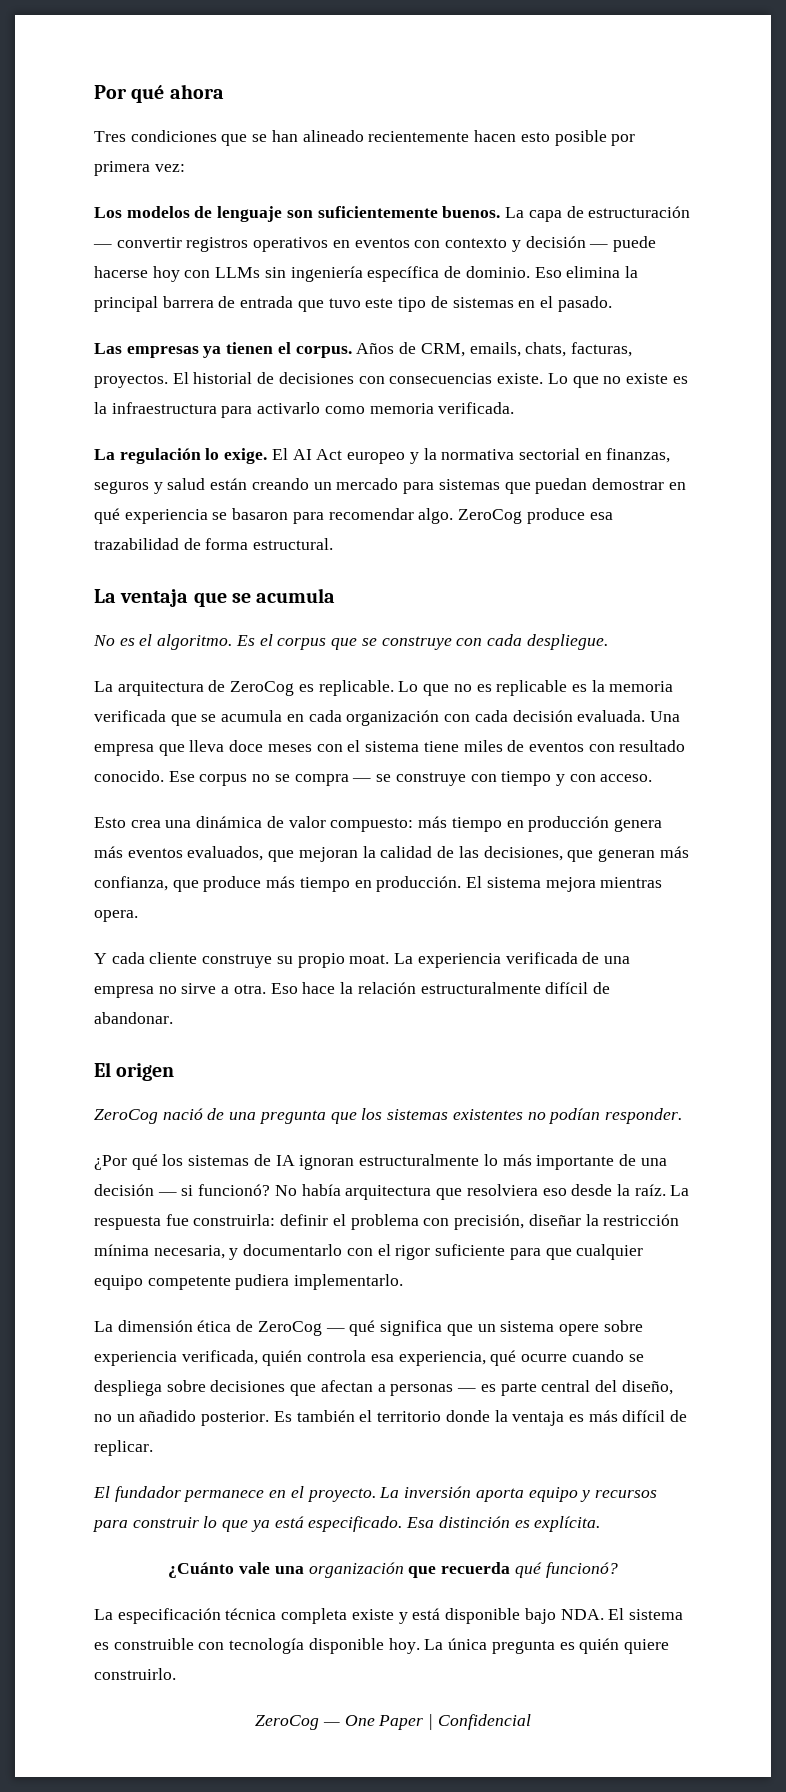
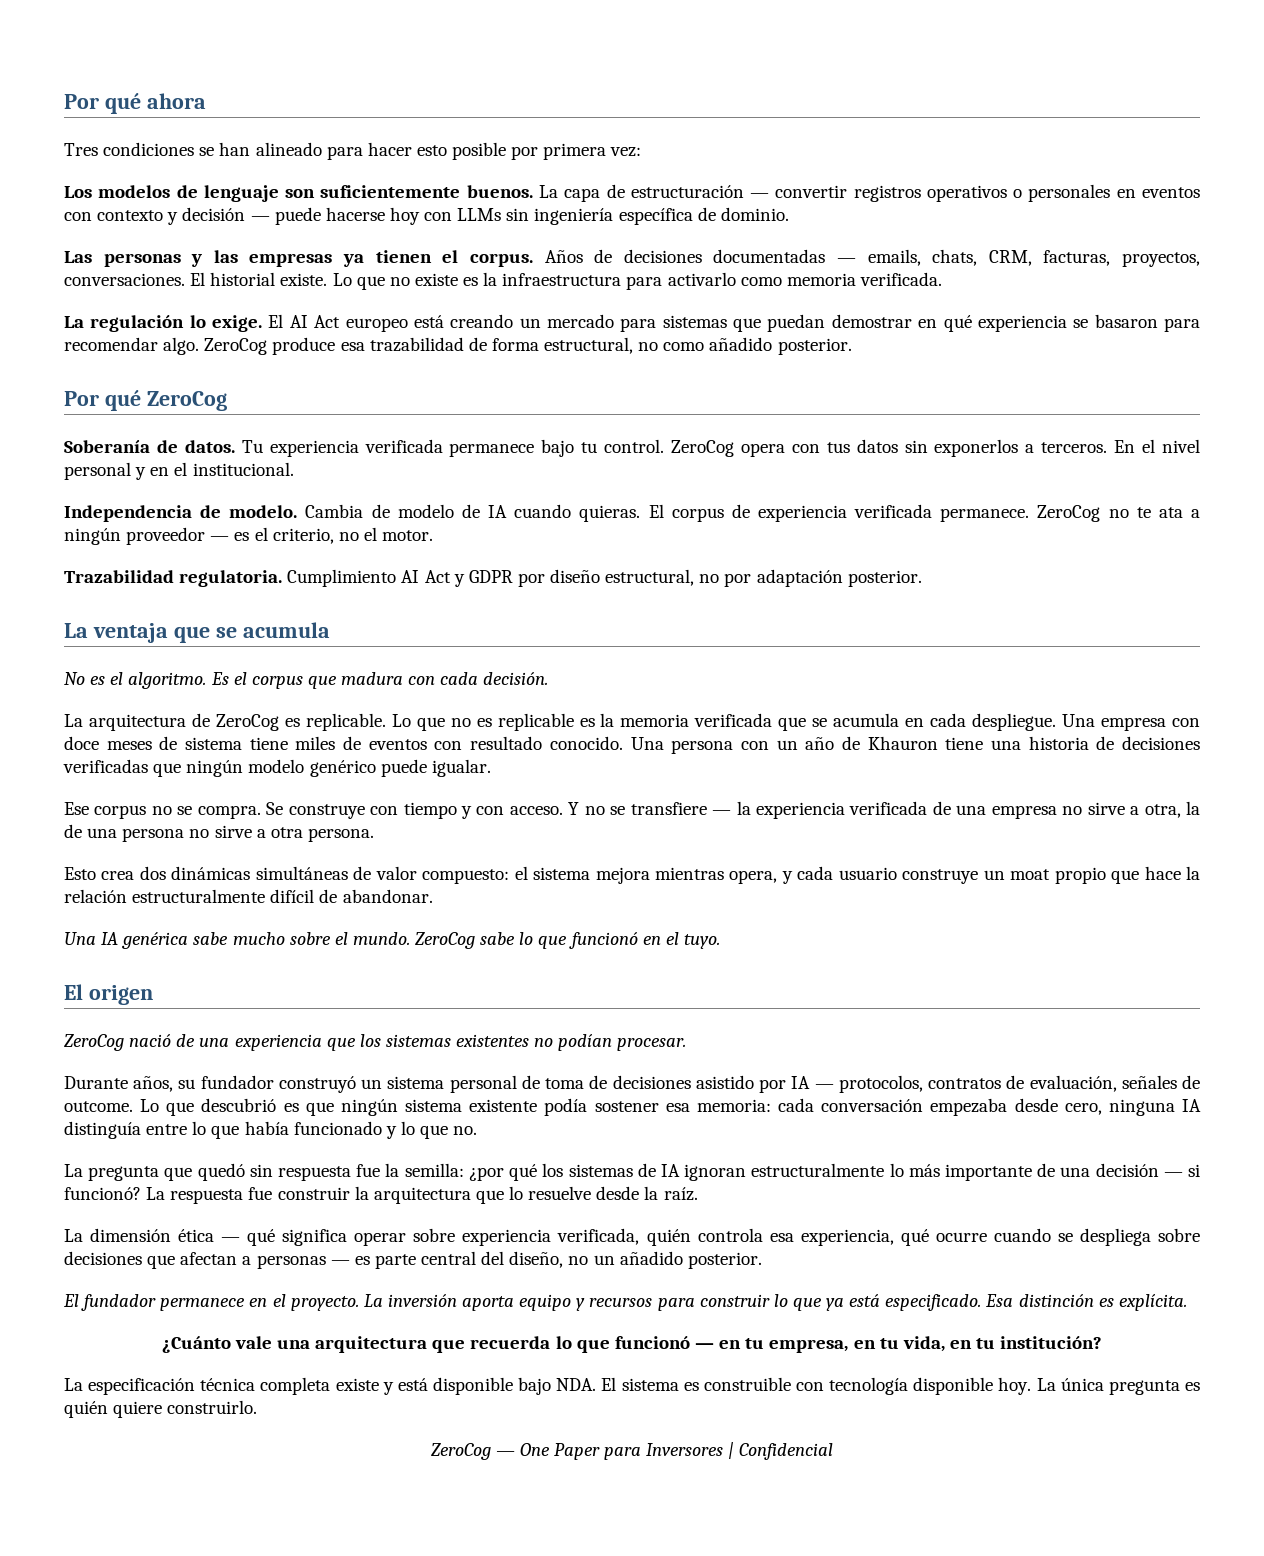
[221,134,248,146] que -> (195, 149) none
[368,130,517,142] recientemente hacen -> [326,142,412,160] para hacer
(329, 244) none -> [1013,184,1111,202] o personales
[534,266,638,278] [94,296,612,312] [94,343,122,354] Eso elimina la principal barrera de entrada que tuvo este tipo de sistemas en el pasado. // Las -> [64,250,238,267] // Las personas y las
[420,342,632,357] [94,372,493,388] CRM, emails, chats, facturas, proyectos. El historial de decisiones con consecuencias -> [623,249,1200,267] [64,272,276,286] decisiones documentadas — emails, chats, CRM, facturas, proyectos, conversaciones. El historial
[409,448,671,464] [94,478,248,494] y la normativa sectorial en finanzas, seguros y salud están -> [413,315,444,328] está
[253,538,334,550] estructural. -> [544,337,852,355] [64,390,227,411] [64,439,1201,457] [64,462,294,480] [64,504,1200,522] [64,527,434,545] [64,569,922,587] estructural, no como añadido posterior. // Por qué ZeroCog // Soberanía de datos. Tu experiencia verificada permanece bajo tu control. ZeroCog opera con tus datos sin exponerlos a terceros. En el nivel personal y en el institucional. // Independencia de modelo. Cambia de modelo de IA cuando quieras. El corpus de experiencia verificada permanece. ZeroCog no te ata a ningún proveedor — es el criterio, no el motor. // Trazabilidad regulatoria. Cumplimiento AI Act y GDPR por diseño estructural, no por adaptación posterior.
[361,634,608,650] se construye con cada despliegue. -> [341,672,549,685] madura con cada decisión.
[346,710,680,726] [94,740,361,756] organización con cada decisión evaluada. Una empresa que lleva doce meses con el -> [972,713,1200,731] [64,736,178,750] despliegue. Una empresa con doce meses de
(164, 776) none -> [630,736,1200,754] [63,759,491,777] Una persona con un año de Khauron tiene una historia de decisiones verificadas que ningún modelo genérico puede igualar. //
[294,774,392,786] compra — se -> [197,802,284,819] compra. Se
[94,816,662,832] [94,846,689,862] [94,876,663,892] [94,910,138,922] [94,952,414,968] // Esto crea una dinámica de valor compuesto: más tiempo en producción genera más eventos evaluados, que mejoran la calidad de las decisiones, que generan más confianza, que produce más tiempo en producción. El sistema mejora mientras opera. // Y cada cliente construye su propio moat. La -> [568,801,751,815] Y no se transfiere — la
[233,983,298,994] otra. Eso -> [1144,801,1200,818] [64,824,374,842] [64,866,1140,884] otra, la de una persona no sirve a otra persona. // Esto crea dos dinámicas simultáneas de valor compuesto: el sistema mejora mientras opera, y cada usuario construye un moat propio que
(173, 1018) none -> [64,932,720,949] // Una IA genérica sabe mucho sobre el mundo. ZeroCog sabe lo que funcionó en el tuyo.
[258,1110,326,1124] pregunta -> [234,1034,322,1051] experiencia
[604,1108,682,1124] [94,1155,127,1170] responder. // ¿Por -> [617,1038,687,1051] [64,1075,1200,1093] [64,1098,1201,1116] [64,1121,478,1139] [64,1163,504,1181] procesar. // Durante años, su fundador construyó un sistema personal de toma de decisiones asistido por IA — protocolos, contratos de evaluación, señales de outcome. Lo que descubrió es que ningún sistema existente podía sostener esa memoria: cada conversación empezaba desde cero, ninguna IA distinguía entre lo que había funcionado y lo que no. // La pregunta que quedó sin respuesta fue la semilla: ¿por
[274,1184,690,1200] [94,1214,680,1230] [94,1244,644,1260] [94,1274,404,1290] No había arquitectura que resolviera eso desde la raíz. La respuesta fue construirla: definir el problema con precisión, diseñar la restricción mínima necesaria, y documentarlo con el rigor suficiente para que cualquier equipo competente pudiera implementarlo. -> [146,1186,698,1204] La respuesta fue construir la arquitectura que lo resuelve desde la raíz.
[236,1320,322,1336] de ZeroCog -> (215, 1235) none
[446,1321,599,1336] que un sistema opere -> [354,1232,407,1246] operar
[273,1410,688,1426] [94,1440,153,1456] Es también el territorio donde la ventaja es más difícil de replicar. -> (762, 1260) none
[308,1562,404,1578] organización -> [315,1336,428,1353] arquitectura
[514,1562,618,1578] qué funcionó? -> [555,1336,1103,1353] lo que funcionó — en tu empresa, en tu vida, en tu institución?
(424, 1722) none -> [604,1443,724,1460] para Inversores

